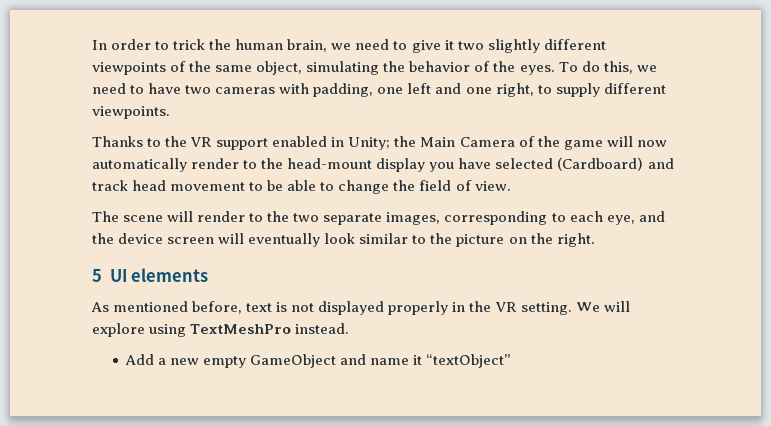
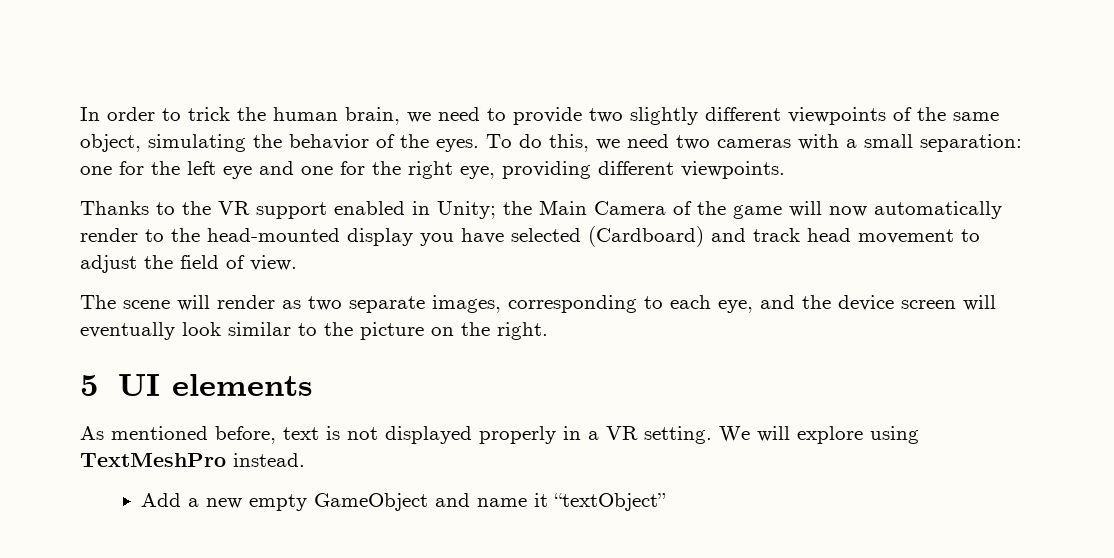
[411,40,454,53] give it -> [513,107,582,125] provide
[130,83,182,94] to have -> (669, 141) none
[313,83,600,97] padding, one left and one right, to supply -> [846,134,1022,152] [80,161,591,179] a small separation: one for the left eye and one for the right eye, providing
[287,158,373,169] head-mount -> [207,228,340,242] head-mounted
[267,180,390,194] be able to change -> [80,255,137,273] adjust
[249,211,290,222] to the -> [282,300,301,309] as
[469,301,492,312] the -> [588,431,599,440] a

